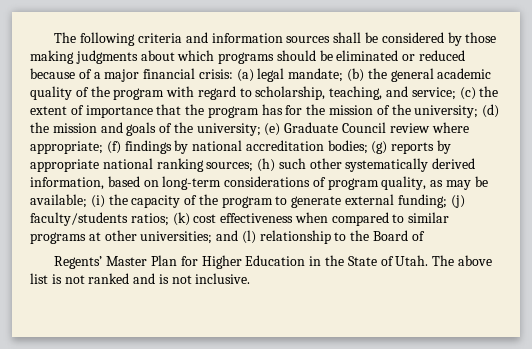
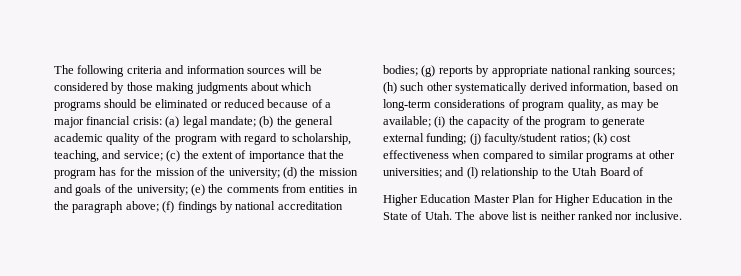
[333,32,362,43] shall -> [288,65,308,74] will
[284,122,469,133] [30,141,103,154] Graduate Council review where appropriate; -> [208,184,358,193] [54,201,159,213] the comments from entities in the paragraph above;
[30,212,128,226] faculty/students -> [484,133,558,145] faculty/student
(370, 235) none -> [572,167,598,176] Utah
[54,256,103,269] Regents’ -> [383,194,472,206] Higher Education
[64,273,192,284] not ranked and is not -> [540,211,633,220] neither ranked nor

